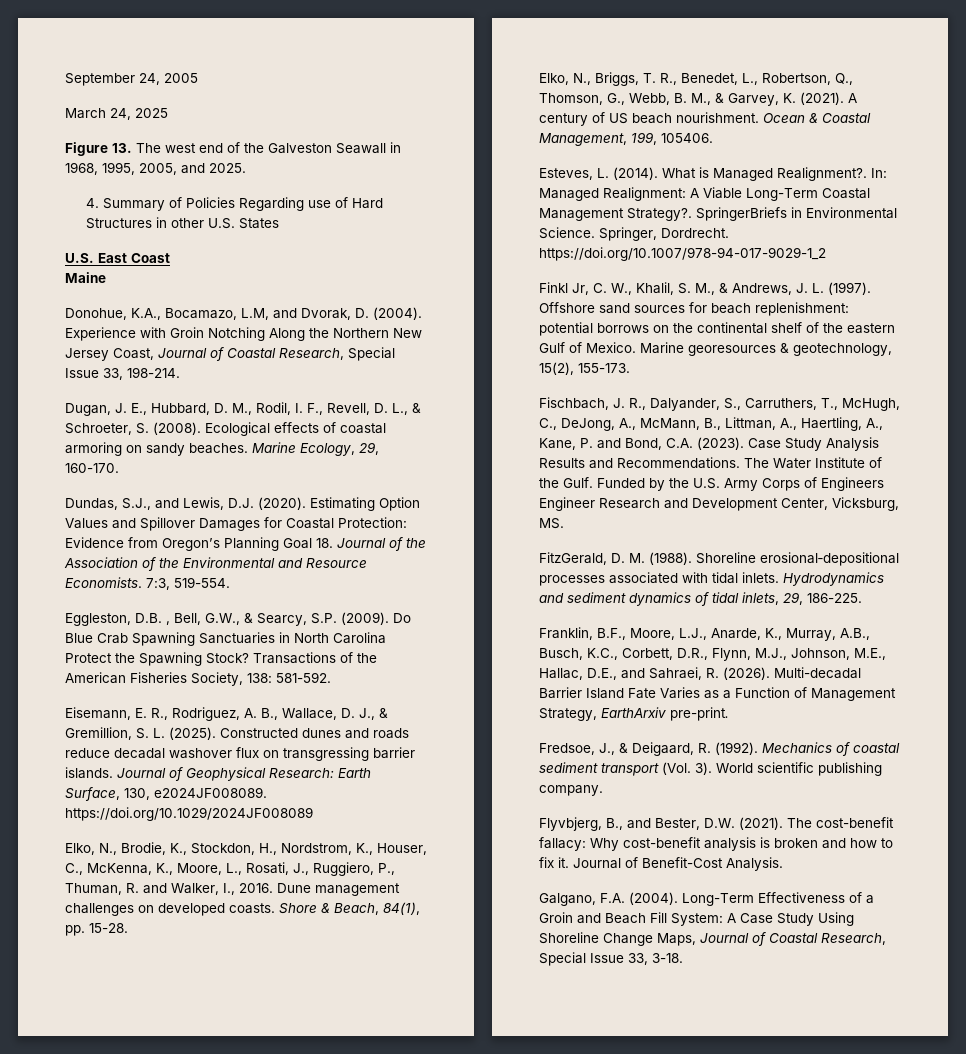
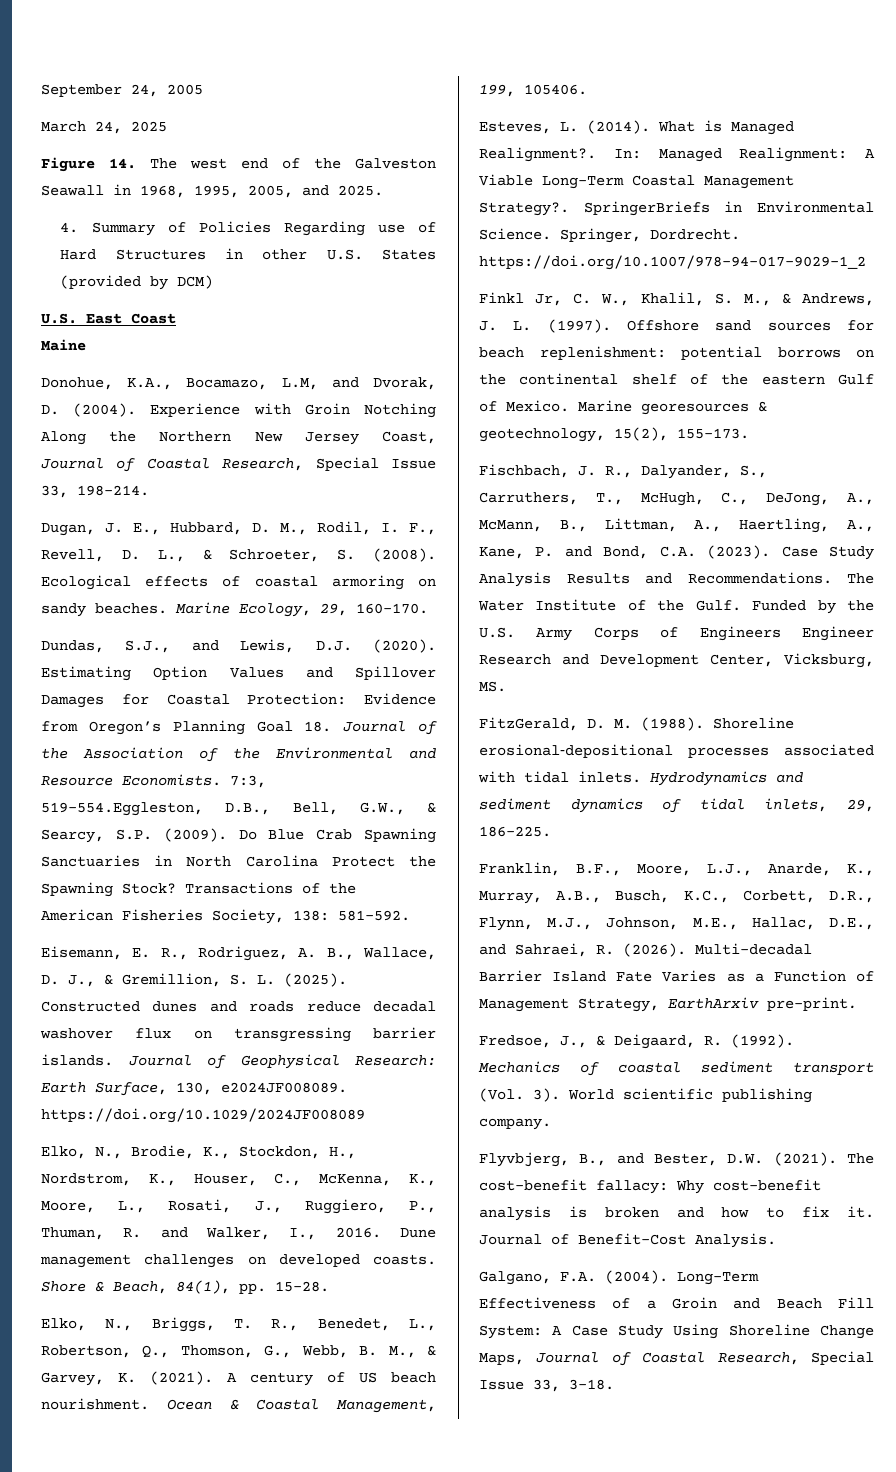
[112,143,132,153] 13. -> [109,158,136,169] 14.
(279, 223) none -> [60,275,214,290] (provided by DCM)
[174,577,230,588] [65,613,170,626] 519-554. // Eggleston, D.B. , -> [41,802,271,816] 519-554.Eggleston, D.B.,

